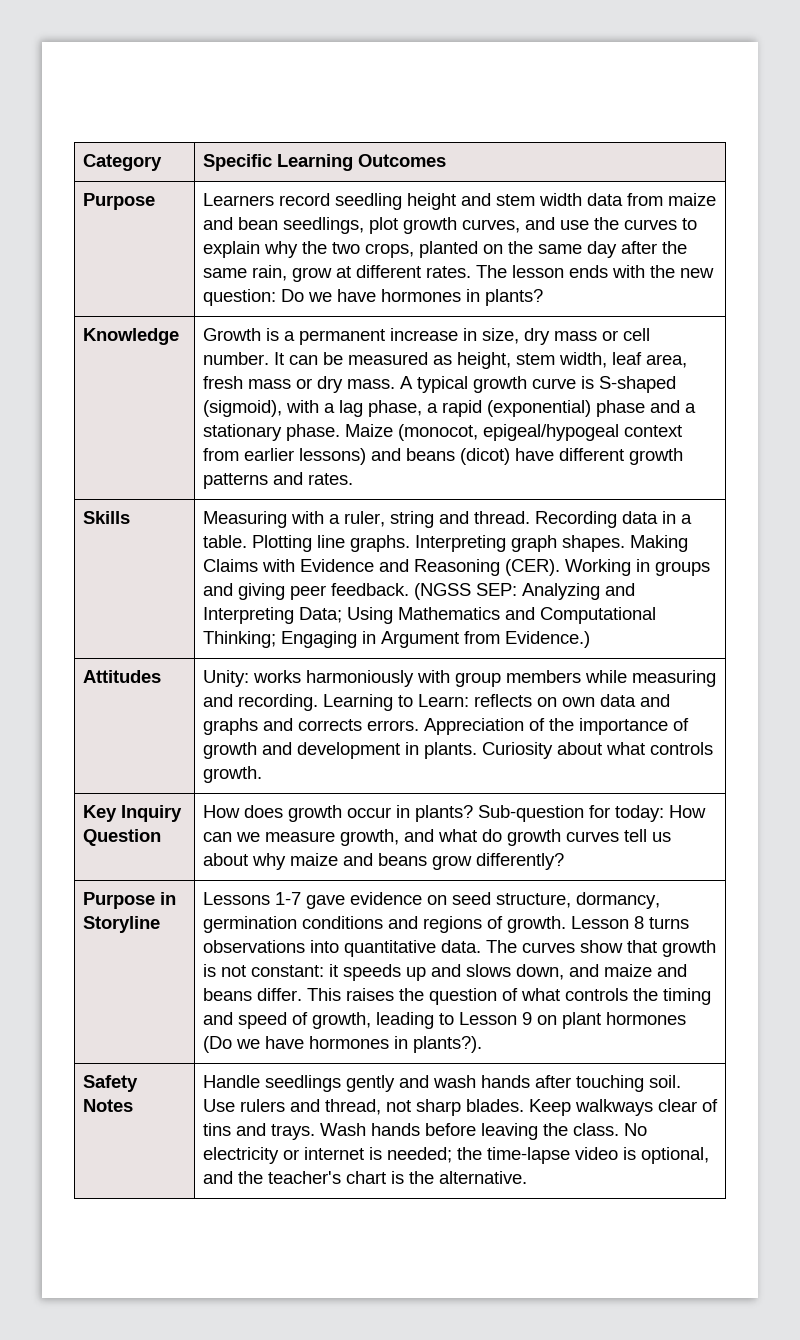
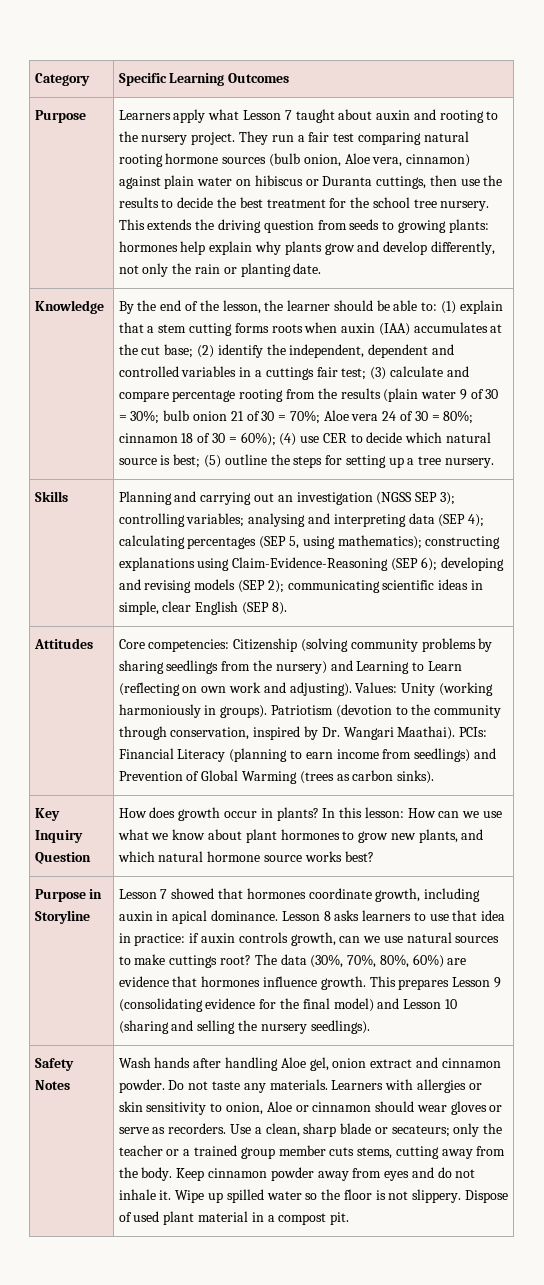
[278,193,716,210] [202,217,697,234] [202,241,687,258] [202,265,714,282] [202,289,543,306] [82,328,179,345] [202,328,650,345] [202,352,687,369] [202,376,676,393] [202,400,696,417] [202,424,682,441] [202,448,683,465] [202,472,353,489] [82,511,130,524] [202,511,692,528] [202,535,688,552] [202,559,710,576] [202,583,635,600] [202,607,656,624] [202,631,590,648] [82,670,161,683] [202,670,716,687] [202,694,670,711] [202,718,689,735] [202,742,713,759] [202,766,262,783] record seedling height and stem width data from maize and bean seedlings, plot growth curves, and use the curves to explain why the two crops, planted on the same day after the same rain, grow at different rates. The lesson ends with the new question: Do we have hormones in plants? // Knowledge | Growth is a permanent increase in size, dry mass or cell number. It can be measured as height, stem width, leaf area, fresh mass or dry mass. A typical growth curve is S-shaped (sigmoid), with a lag phase, a rapid (exponential) phase and a stationary phase. Maize (monocot, epigeal/hypogeal context from earlier lessons) and beans (dicot) have different growth patterns and rates. // Skills | Measuring with a ruler, string and thread. Recording data in a table. Plotting line graphs. Interpreting graph shapes. Making Claims with Evidence and Reasoning (CER). Working in groups and giving peer feedback. (NGSS SEP: Analyzing and Interpreting Data; Using Mathematics and Computational Thinking; Engaging in Argument from Evidence.) // Attitudes | Unity: works harmoniously with group members while measuring and recording. Learning to Learn: reflects on own data and graphs and corrects errors. Appreciation of the importance of growth and development in plants. Curiosity about what controls growth. -> [173,109,499,123] [118,131,469,145] [118,153,471,167] [118,175,503,189] [118,197,490,211] [118,219,489,233] [118,241,495,255] [118,263,322,277] [34,300,104,314] [118,300,503,314] [118,322,503,336] [118,344,454,358] [118,366,469,380] [118,388,499,402] [118,410,474,424] [118,432,492,446] [118,454,495,468] [34,491,68,502] [118,491,455,505] [118,513,485,527] [118,535,501,549] [118,557,504,571] [118,579,483,593] [118,601,287,615] [33,638,93,649] [118,638,493,652] [118,660,462,674] [118,682,493,696] [118,704,502,718] [118,726,488,740] [118,748,496,762] [118,770,435,784] apply what Lesson 7 taught about auxin and rooting to the nursery project. They run a fair test comparing natural rooting hormone sources (bulb onion, Aloe vera, cinnamon) against plain water on hibiscus or Duranta cuttings, then use the results to decide the best treatment for the school tree nursery. This extends the driving question from seeds to growing plants: hormones help explain why plants grow and develop differently, not only the rain or planting date. // Knowledge | By the end of the lesson, the learner should be able to: (1) explain that a stem cutting forms roots when auxin (IAA) accumulates at the cut base; (2) identify the independent, dependent and controlled variables in a cuttings fair test; (3) calculate and compare percentage rooting from the results (plain water 9 of 30 = 30%; bulb onion 21 of 30 = 70%; Aloe vera 24 of 30 = 80%; cinnamon 18 of 30 = 60%); (4) use CER to decide which natural source is best; (5) outline the steps for setting up a tree nursery. // Skills | Planning and carrying out an investigation (NGSS SEP 3); controlling variables; analysing and interpreting data (SEP 4); calculating percentages (SEP 5, using mathematics); constructing explanations using Claim-Evidence-Reasoning (SEP 6); developing and revising models (SEP 2); communicating scientific ideas in simple, clear English (SEP 8). // Attitudes | Core competencies: Citizenship (solving community problems by sharing seedlings from the nursery) and Learning to Learn (reflecting on own work and adjusting). Values: Unity (working harmoniously in groups). Patriotism (devotion to the community through conservation, inspired by Dr. Wangari Maathai). PCIs: Financial Literacy (planning to earn income from seedlings) and Prevention of Global Warming (trees as carbon sinks).
[477,805,706,822] [202,829,671,846] [202,853,564,870] [82,892,176,909] [82,916,160,933] [202,892,660,909] [202,916,689,933] [202,940,716,957] [202,964,687,981] [202,988,711,1005] [202,1012,686,1029] [202,1036,482,1053] [82,1075,138,1092] [82,1099,133,1112] [202,1075,681,1092] [202,1099,718,1116] [202,1123,647,1140] [202,1147,709,1164] [202,1171,527,1184] Sub-question for today: How can we measure growth, and what do growth curves tell us about why maize and beans grow differently? // Purpose in Storyline | Lessons 1-7 gave evidence on seed structure, dormancy, germination conditions and regions of growth. Lesson 8 turns observations into quantitative data. The curves show that growth is not constant: it speeds up and slows down, and maize and beans differ. This raises the question of what controls the timing and speed of growth, leading to Lesson 9 on plant hormones (Do we have hormones in plants?). // Safety Notes | Handle seedlings gently and wash hands after touching soil. Use rulers and thread, not sharp blades. Keep walkways clear of tins and trays. Wash hands before leaving the class. No electricity or internet is needed; the time-lapse video is optional, and the teacher's chart is the alternative. -> [322,807,503,818] [117,829,484,843] [117,851,374,862] [34,889,103,902] [34,910,90,924] [118,888,481,902] [118,910,506,924] [118,932,500,946] [118,954,467,968] [118,976,501,990] [118,998,457,1012] [118,1020,370,1034] [34,1058,74,1071] [34,1080,70,1090] [118,1057,501,1071] [118,1079,482,1093] [118,1101,503,1115] [118,1123,503,1137] [118,1145,506,1159] [118,1167,476,1181] [118,1189,509,1203] [118,1211,350,1225] In this lesson: How can we use what we know about plant hormones to grow new plants, and which natural hormone source works best? // Purpose in Storyline | Lesson 7 showed that hormones coordinate growth, including auxin in apical dominance. Lesson 8 asks learners to use that idea in practice: if auxin controls growth, can we use natural sources to make cuttings root? The data (30%, 70%, 80%, 60%) are evidence that hormones influence growth. This prepares Lesson 9 (consolidating evidence for the final model) and Lesson 10 (sharing and selling the nursery seedlings). // Safety Notes | Wash hands after handling Aloe gel, onion extract and cinnamon powder. Do not taste any materials. Learners with allergies or skin sensitivity to onion, Aloe or cinnamon should wear gloves or serve as recorders. Use a clean, sharp blade or secateurs; only the teacher or a trained group member cuts stems, cutting away from the body. Keep cinnamon powder away from eyes and do not inhale it. Wipe up spilled water so the floor is not slippery. Dispose of used plant material in a compost pit.

